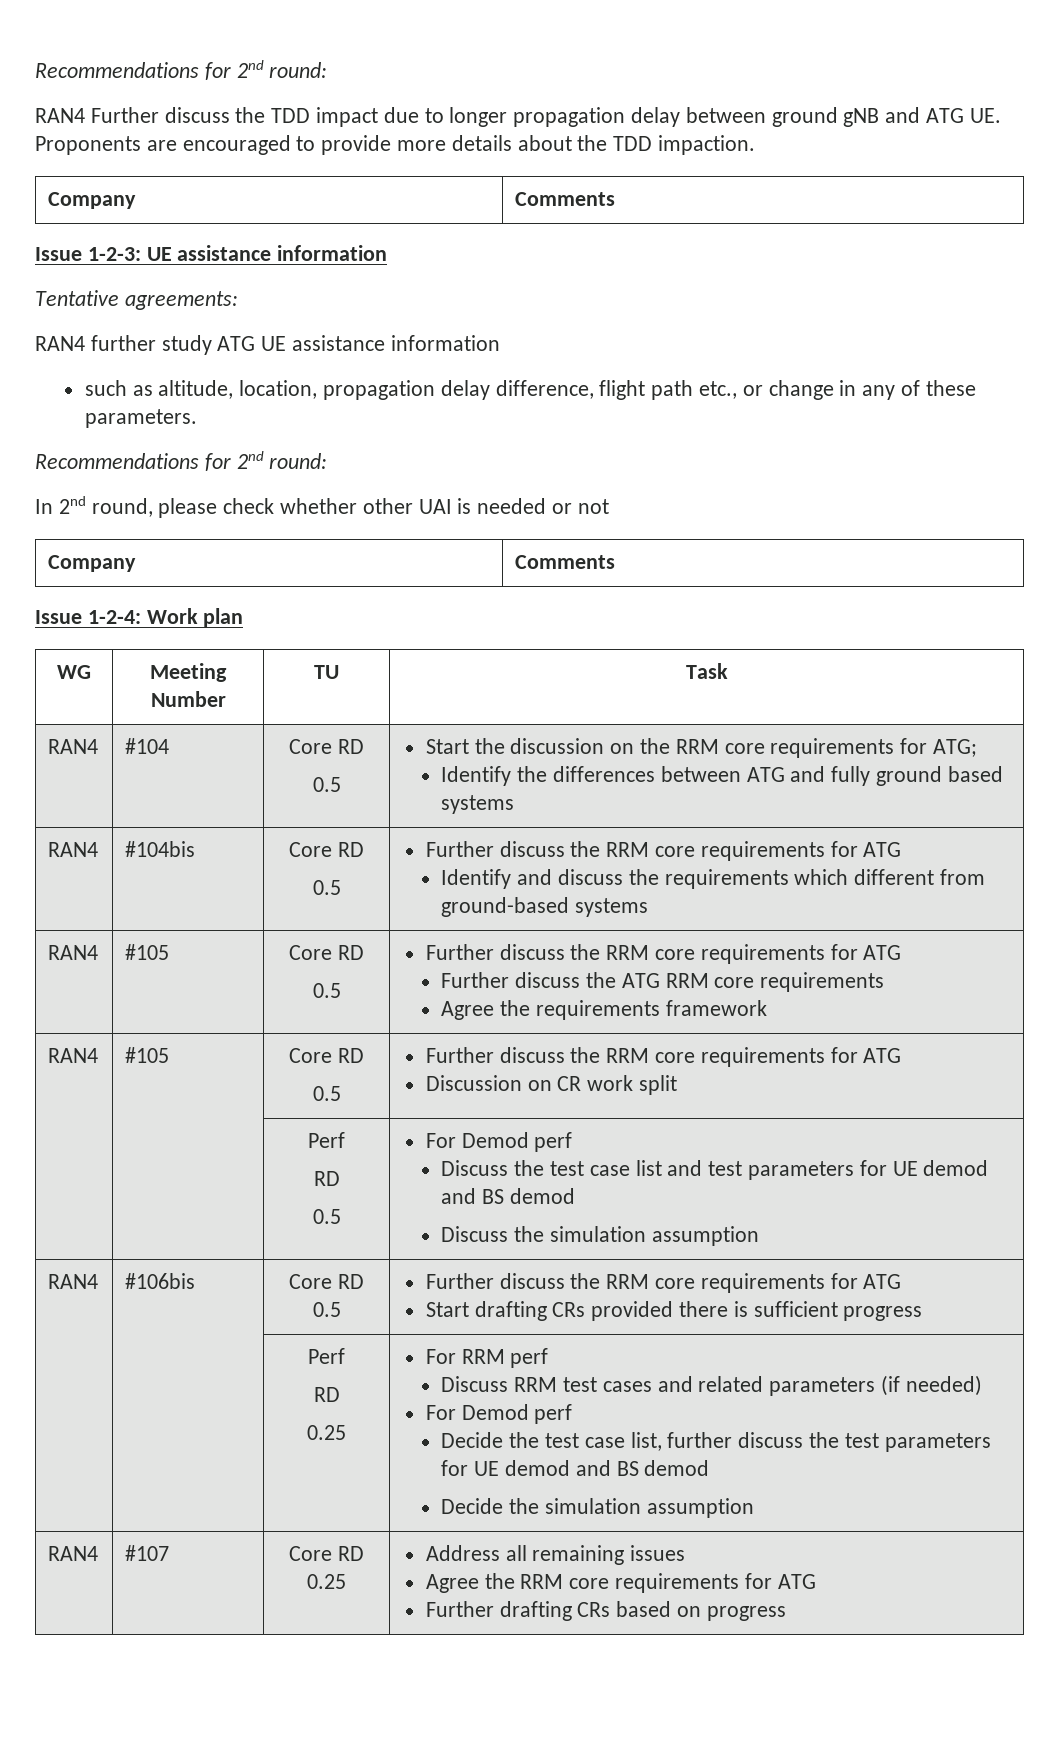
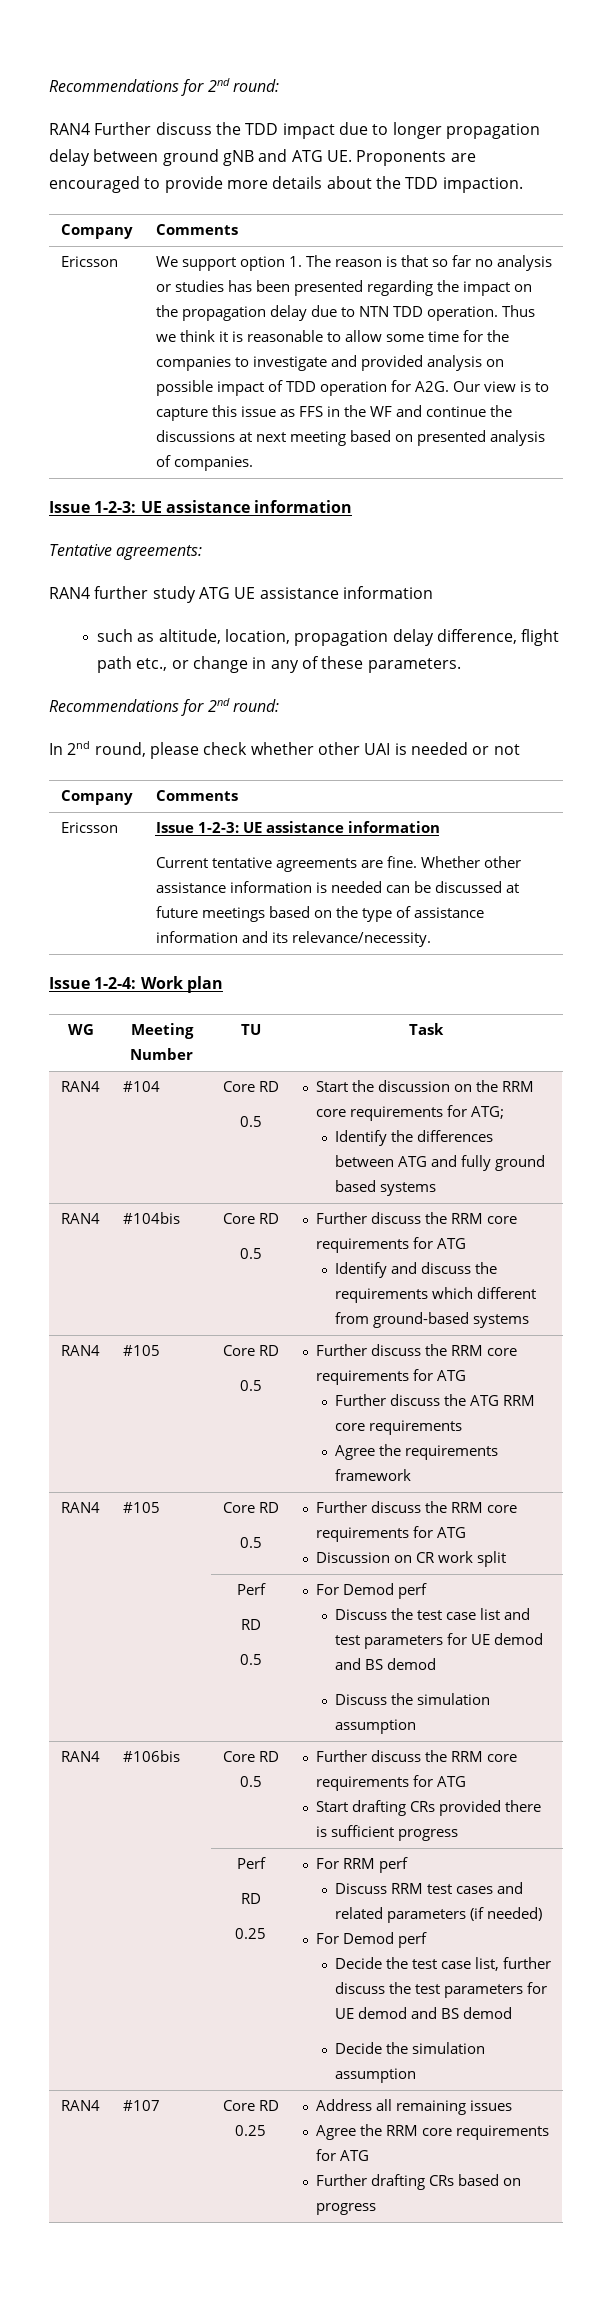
(616, 199) none -> [60,256,118,267] [155,255,552,271] [155,280,532,296] [155,305,535,321] [155,330,509,342] [155,355,504,371] [155,380,549,396] [155,405,512,421] [155,430,545,446] [155,455,253,471] // Ericsson | We support option 1. The reason is that so far no analysis or studies has been presented regarding the impact on the propagation delay due to NTN TDD operation. Thus we think it is reasonable to allow some time for the companies to investigate and provided analysis on possible impact of TDD operation for A2G. Our view is to capture this issue as FFS in the WF and continue the discussions at next meeting based on presented analysis of companies.
(616, 562) none -> [60,822,118,833] [155,821,440,833] [155,856,521,872] [155,881,519,893] [155,906,484,922] [155,931,431,947] // Ericsson | Issue 1-2-3: UE assistance information // Current tentative agreements are fine. Whether other assistance information is needed can be discussed at future meetings based on the type of assistance information and its relevance/necessity.

